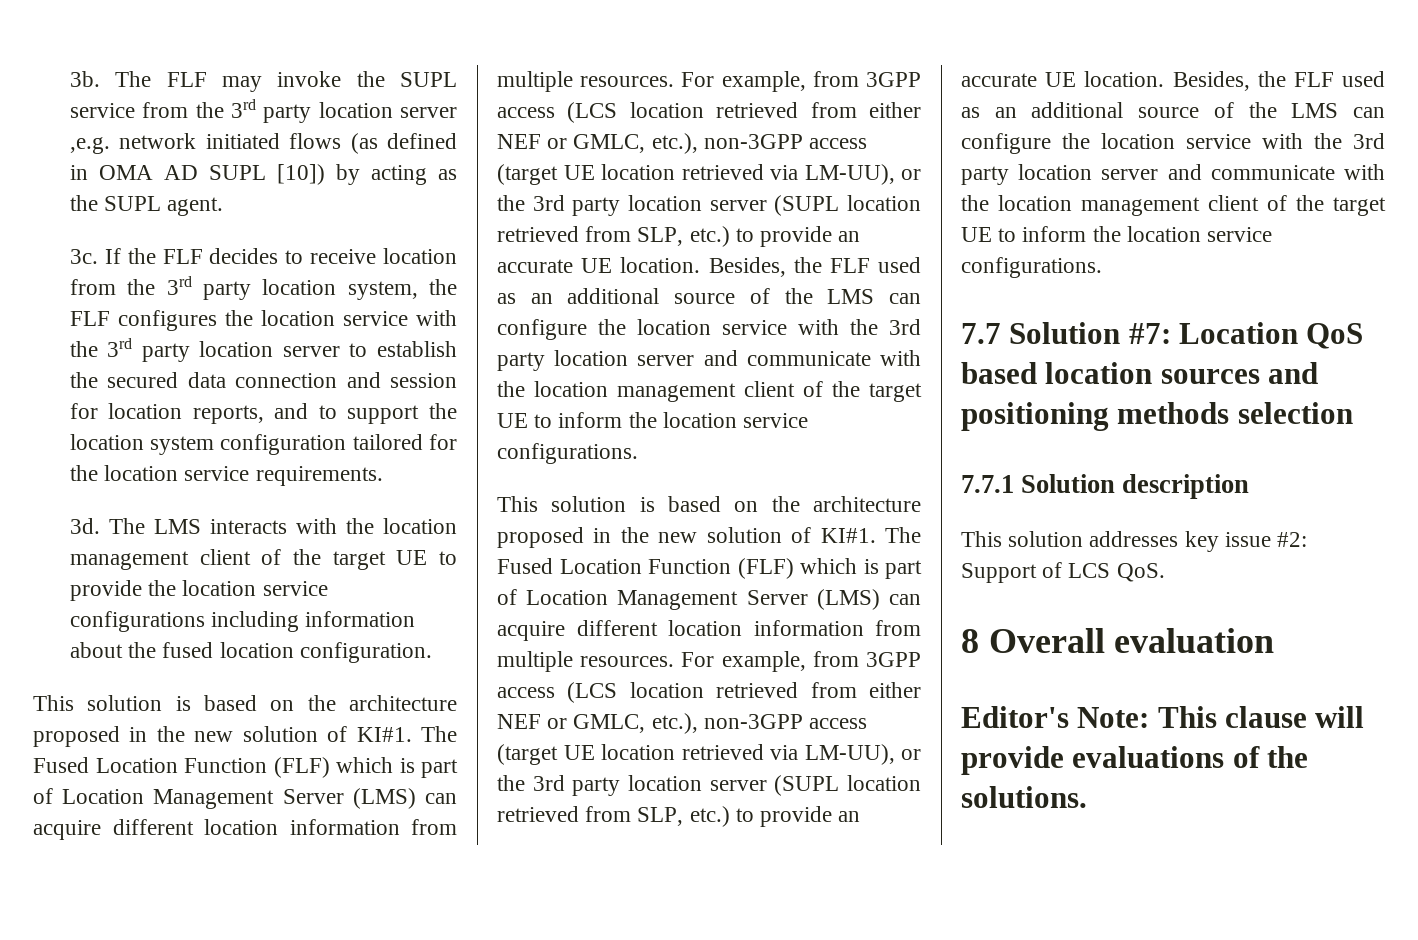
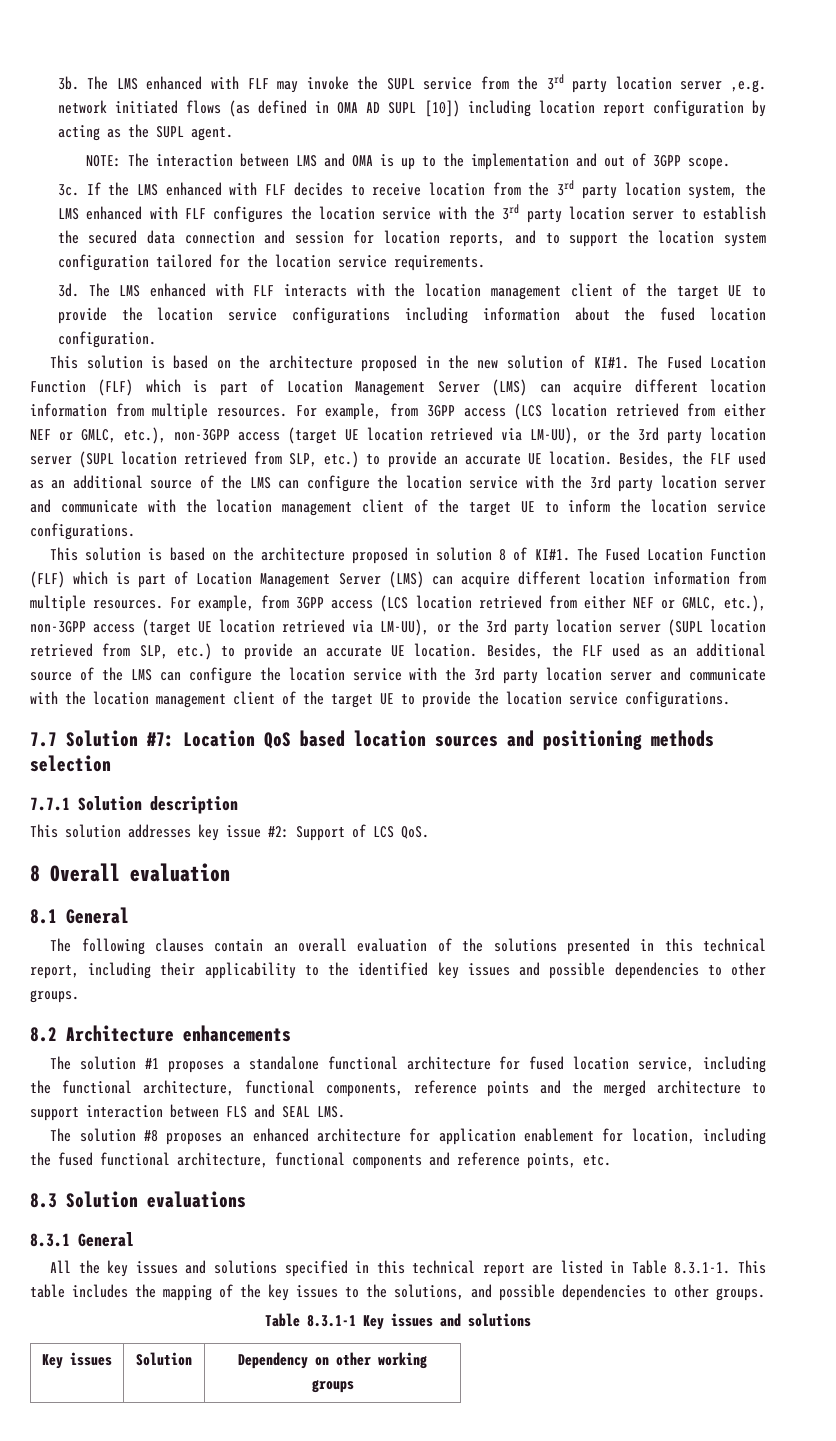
(152, 79) none -> [116,76,239,90] LMS enhanced with
(325, 174) none -> [467,100,744,117] including location report configuration
(224, 206) none -> [85,153,730,170] // NOTE: The interaction between LMS and OMA is up to the implementation and out of 3GPP scope.
(156, 256) none -> [136,182,258,196] LMS enhanced with
(457, 287) none -> [57,206,178,220] LMS enhanced with
(201, 526) none -> [149,283,275,297] enhanced with FLF
[620,527,782,543] the new solution -> [436,547,507,561] solution 8
[1022,226,1087,242] inform -> [422,691,471,708] provide
[961,706,1365,728] [961,746,1309,775] [961,786,1087,808] Editor's Note: This clause will provide evaluations of the solutions. -> [30,907,129,924] [50,938,766,955] [30,962,767,979] [30,990,79,1003] [30,1025,291,1042] [50,1056,767,1073] [30,1080,766,1097] [30,1104,345,1121] [50,1128,766,1145] [30,1152,611,1169] [30,1191,246,1208] [30,1232,134,1247] [50,1260,767,1277] [30,1284,765,1301] [265,1313,531,1330] [42,1352,112,1369] [136,1352,192,1366] [238,1352,427,1369] [311,1379,354,1393] 8.1 General // The following clauses contain an overall evaluation of the solutions presented in this technical report, including their applicability to the identified key issues and possible dependencies to other groups. // 8.2 Architecture enhancements // The solution #1 proposes a standalone functional architecture for fused location service, including the functional architecture, functional components, reference points and the merged architecture to support interaction between FLS and SEAL LMS. // The solution #8 proposes an enhanced architecture for application enablement for location, including the fused functional architecture, functional components and reference points, etc. // 8.3 Solution evaluations // 8.3.1 General // All the key issues and solutions specified in this technical report are listed in Table 8.3.1-1. This table includes the mapping of the key issues to the solutions, and possible dependencies to other groups. // Table 8.3.1-1 Key issues and solutions // Key issues | Solution | Dependency on other working groups

